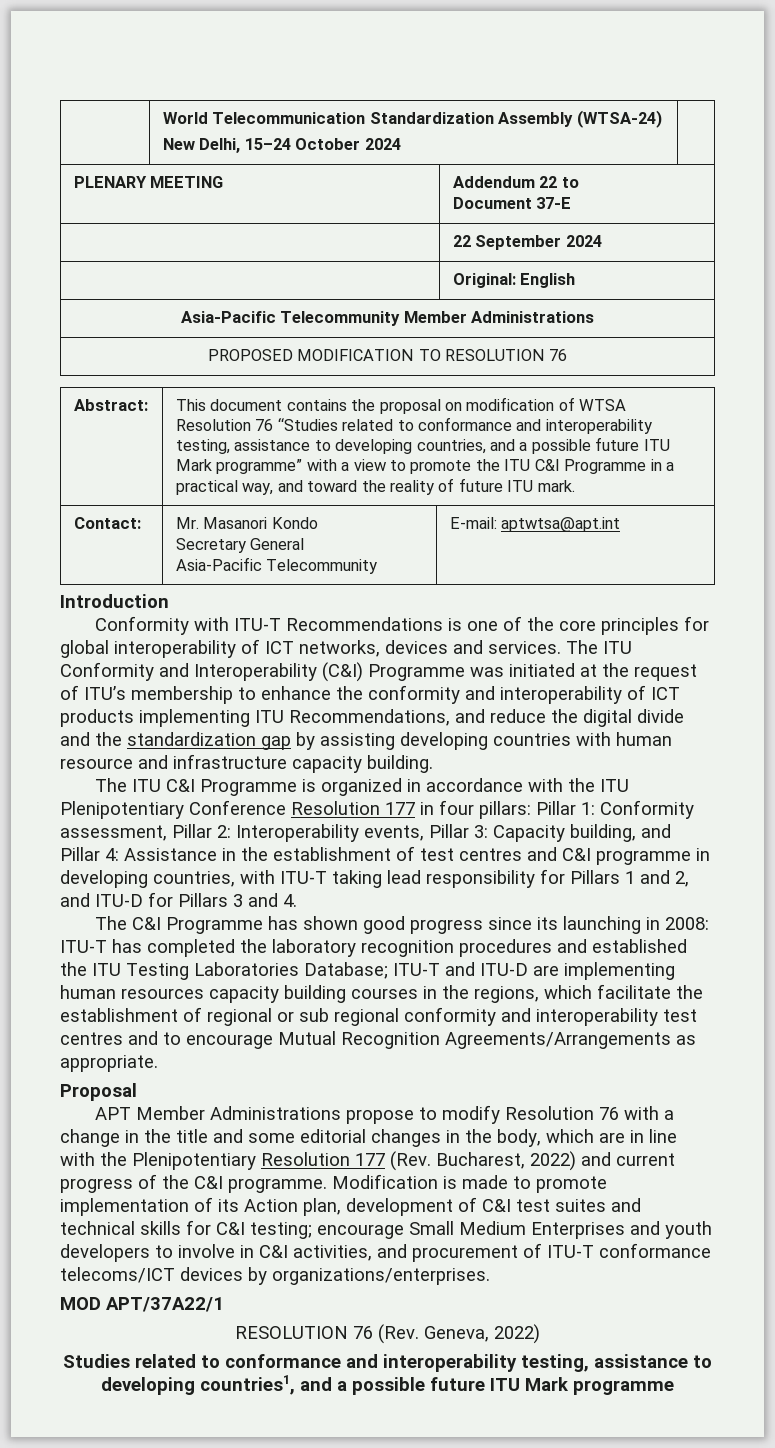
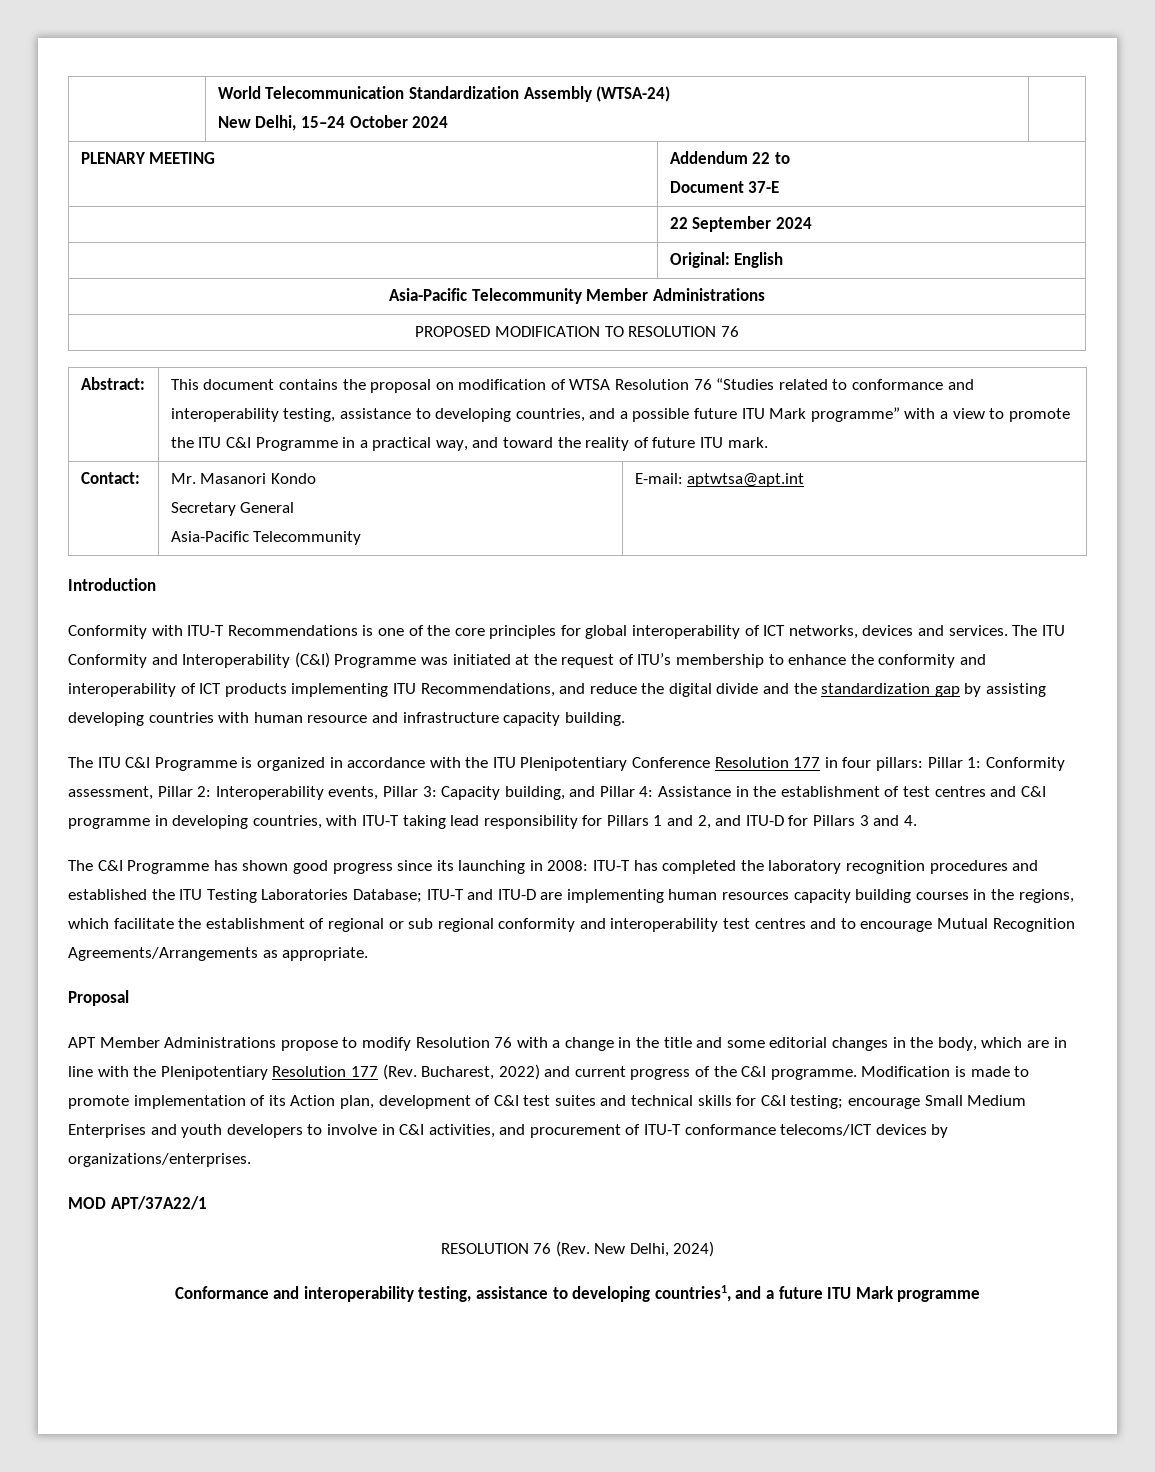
[424,1324,540,1344] [63,1354,341,1368] Geneva, 2022) // Studies related to conformance -> [594,1241,715,1257] [174,1286,269,1299] New Delhi, 2024) // Conformance
[352,1377,425,1395] possible -> (774, 1294) none

